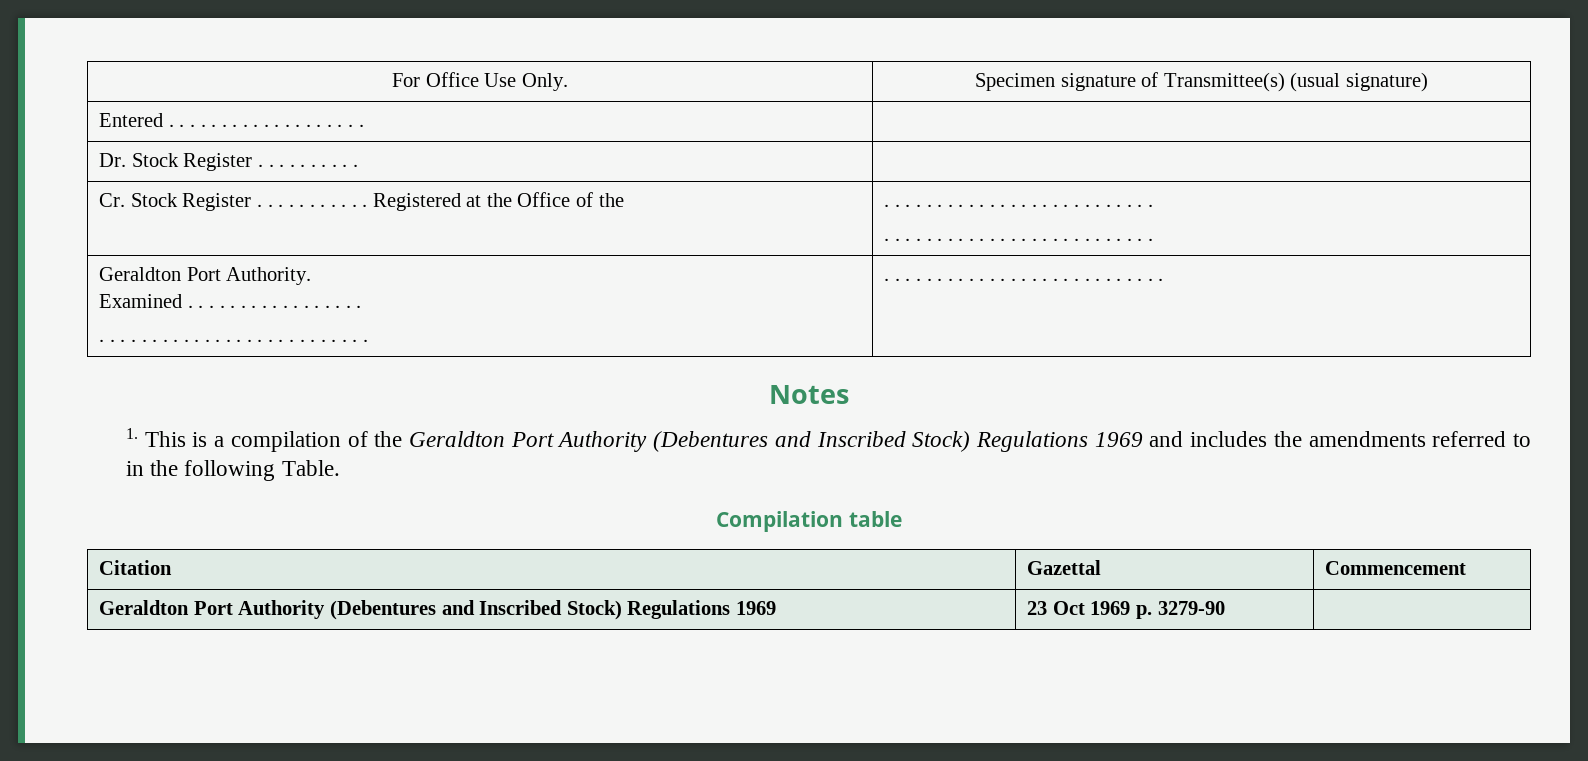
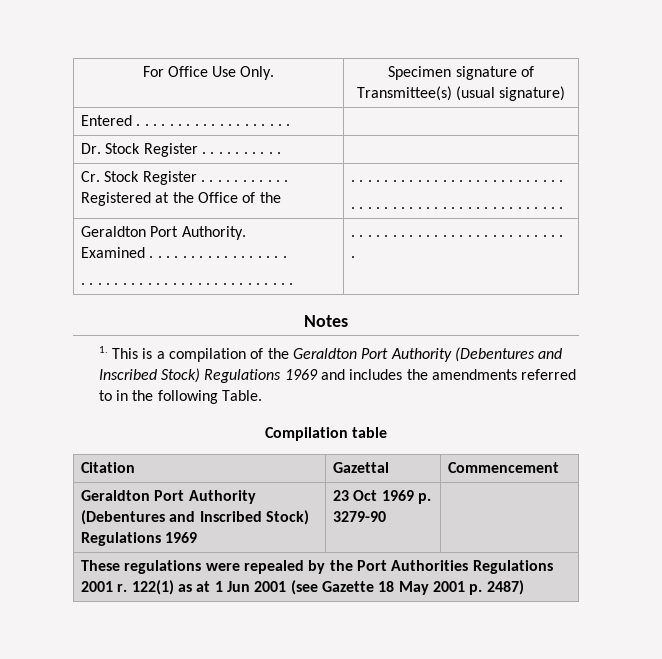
(1225, 608) none -> [81,560,553,574] [81,580,524,595] // These regulations were repealed by the Port Authorities Regulations 2001 r. 122(1) as at 1 Jun 2001 (see Gazette 18 May 2001 p. 2487)

